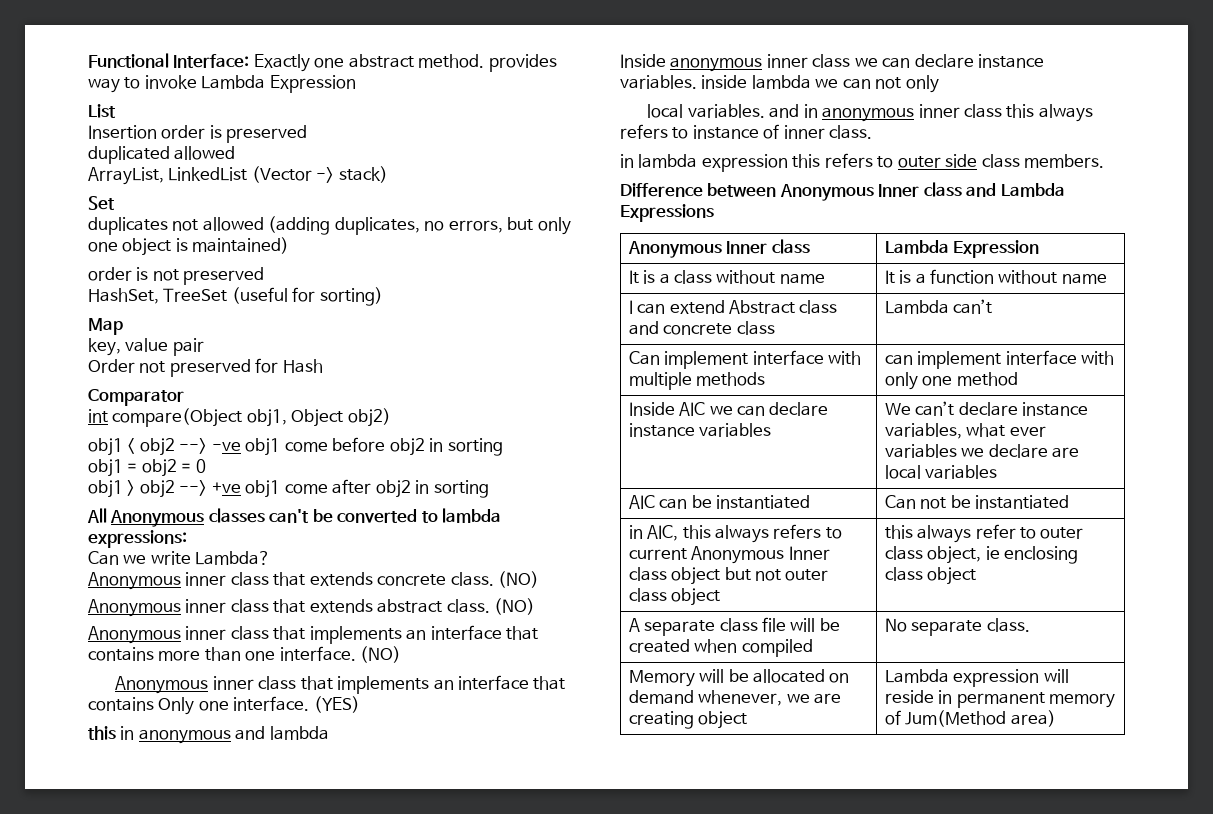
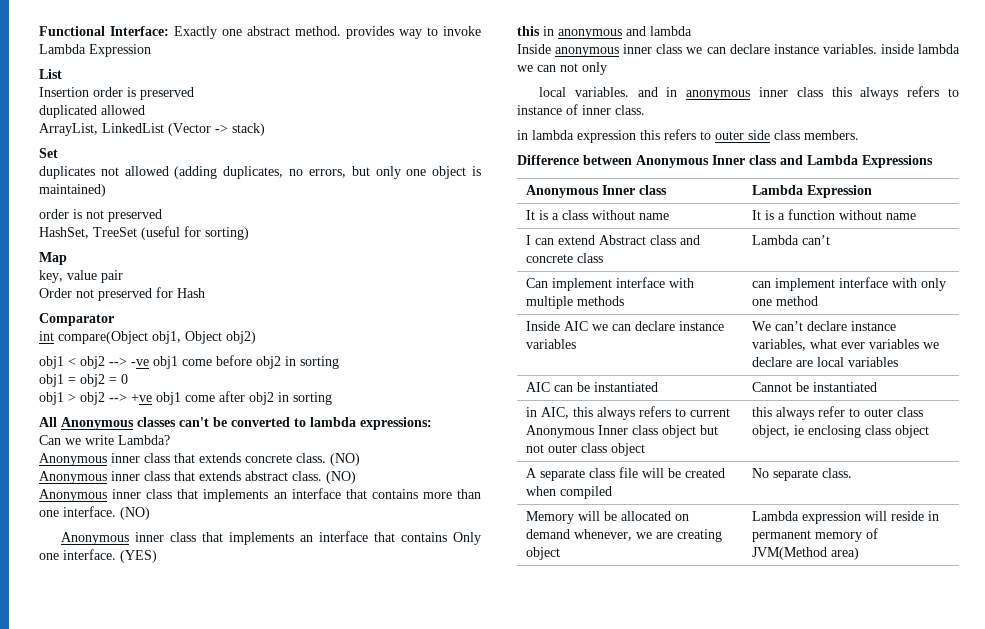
[884,495,947,509] Can not -> [751,382,792,392] Cannot
[905,710,1007,727] Jum(Method -> [751,547,827,560] JVM(Method

